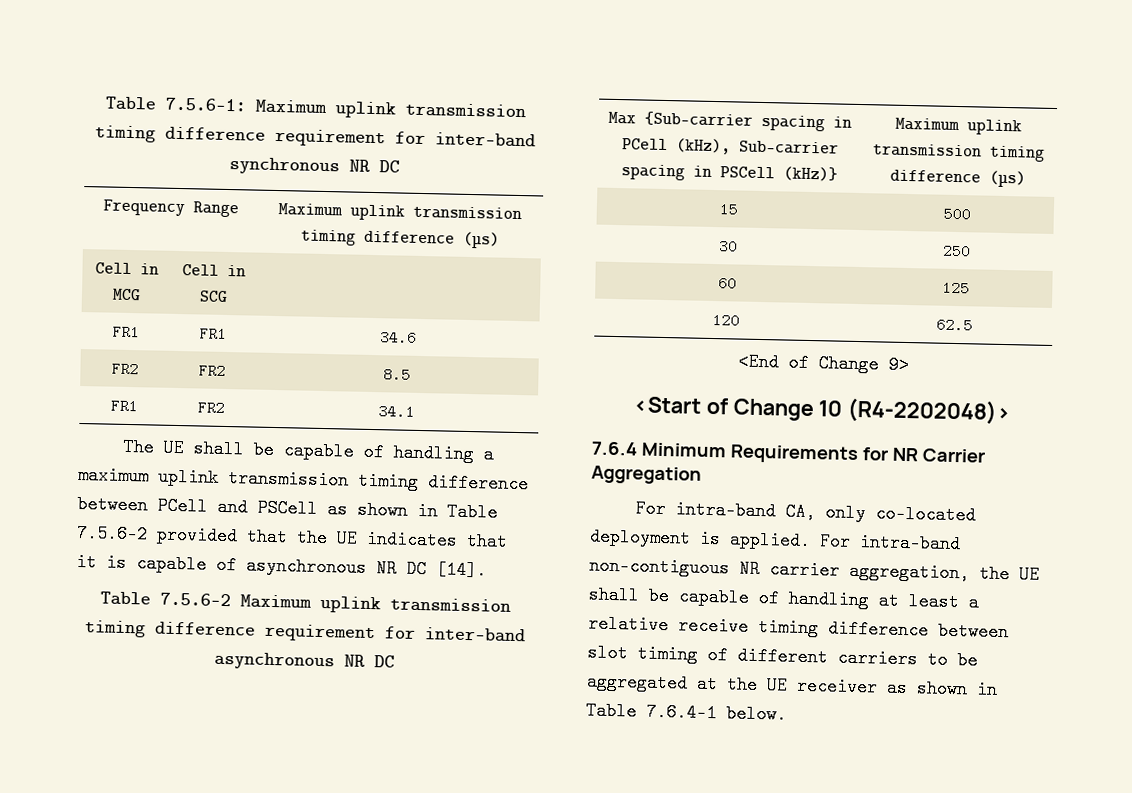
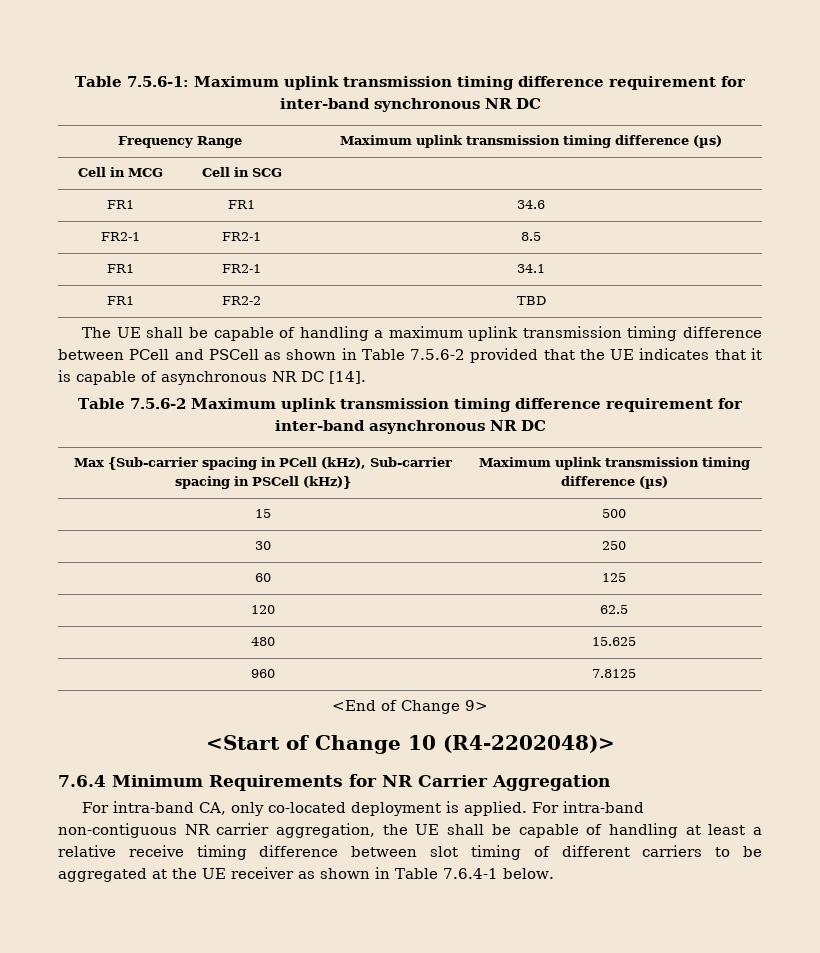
[110,361,139,377] [197,363,226,378] FR2 | FR2 -> [101,232,140,241] [222,232,261,241] FR2-1 | FR2-1
[196,400,225,415] FR2 -> [222,264,261,273] FR2-1
(415, 411) none -> [107,296,134,305] [222,296,261,305] [516,296,546,305] // FR1 | FR2-2 | TBD
(973, 325) none -> [250,637,275,646] [592,637,636,646] [250,669,275,678] [592,669,636,678] // 480 | 15.625 // 960 | 7.8125

